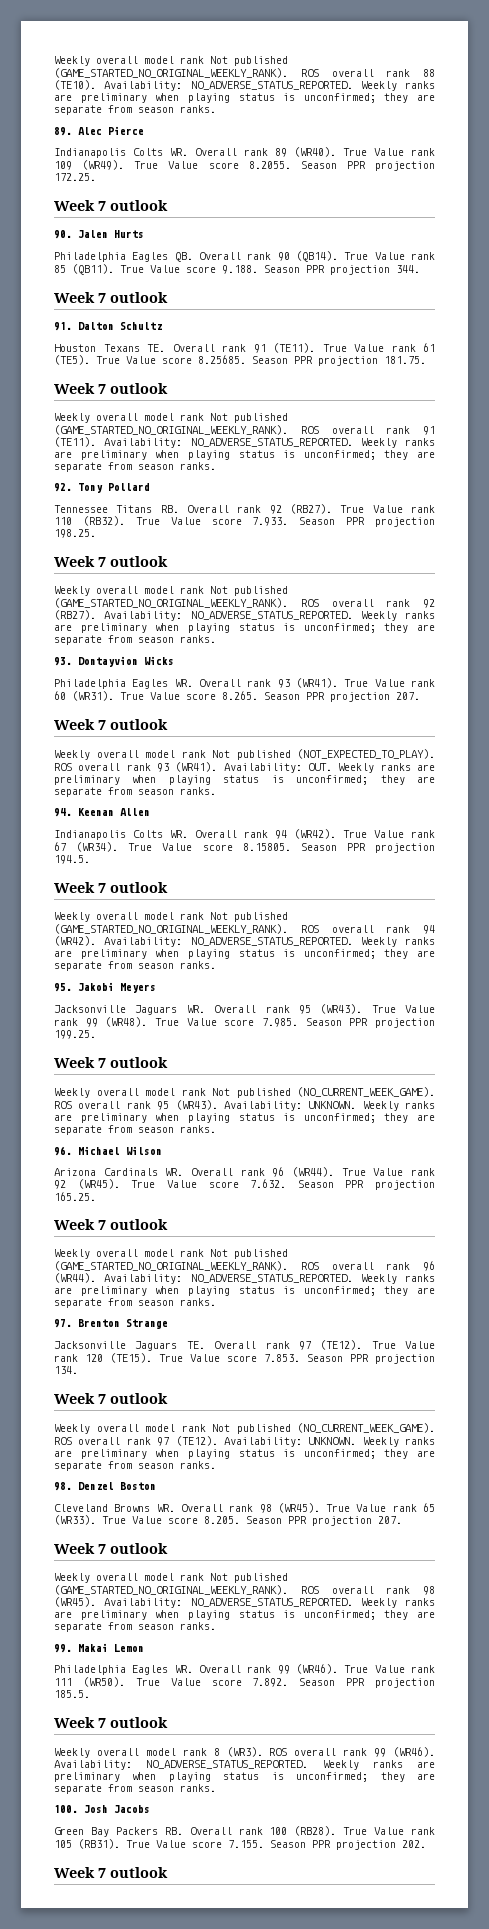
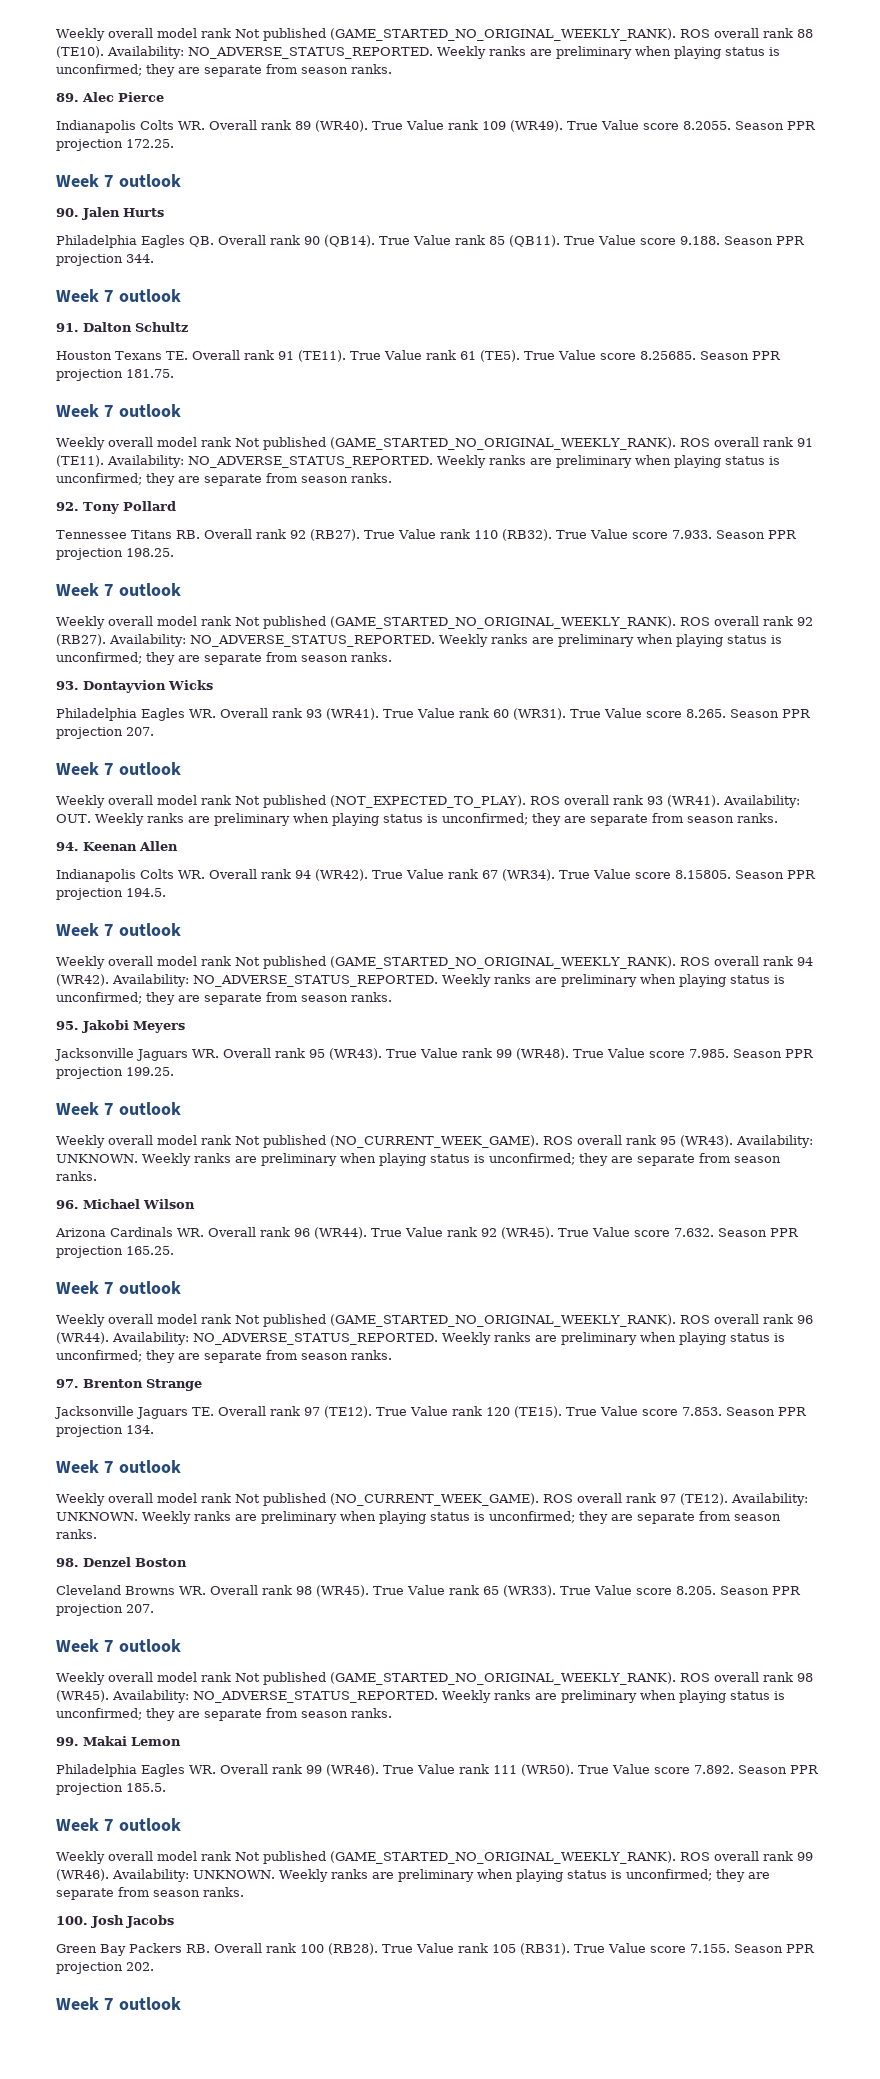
[213,1747,263,1757] 8 (WR3). -> [234,1851,676,1864] Not published (GAME_STARTED_NO_ORIGINAL_WEEKLY_RANK).
[146,1760,309,1769] NO_ADVERSE_STATUS_REPORTED. -> [193,1870,275,1879] UNKNOWN.

